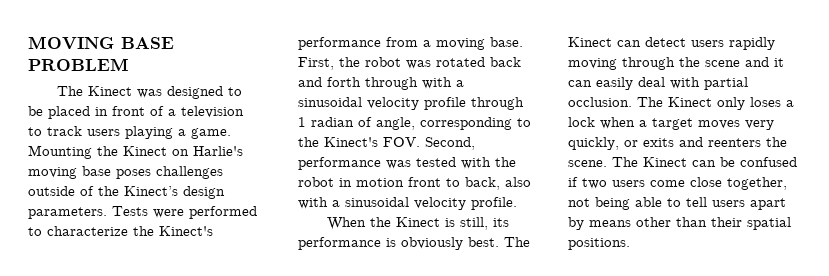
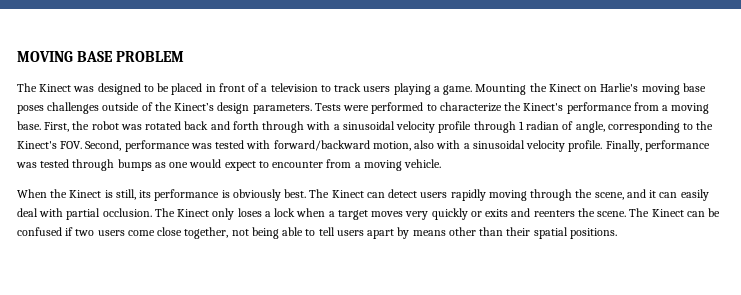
[495,157,516,167] [298,177,500,190] the robot in motion front to back, -> [273,140,411,151] forward/backward motion,
(517, 203) none -> [605,140,710,152] [16,159,442,171] Finally, performance was tested through bumps as one would expect to encounter from a moving vehicle.
[705,60,740,67] scene -> [594,192,624,200] scene,
[568,137,619,150] quickly, -> [431,208,468,220] quickly

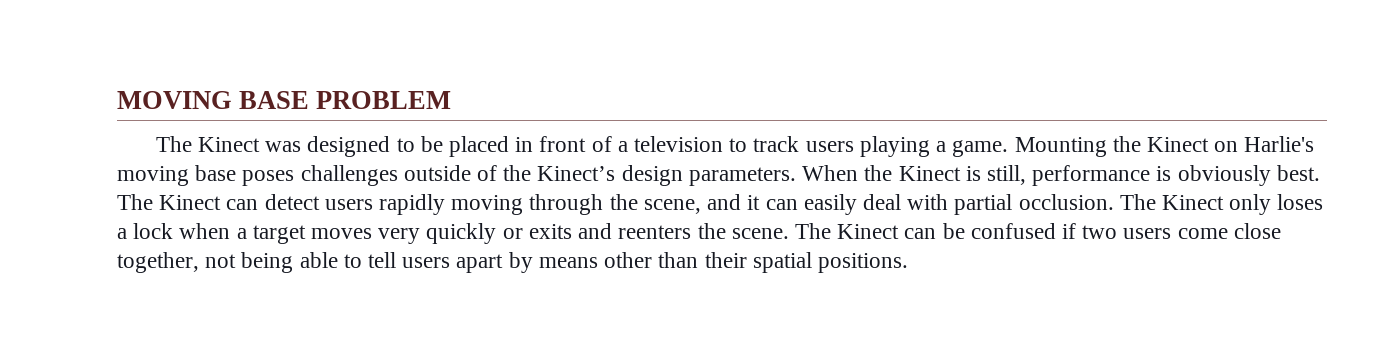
[314,102,710,114] [17,121,714,133] [17,140,710,152] [16,159,442,171] Tests were performed to characterize the Kinect's performance from a moving base. First, the robot was rotated back and forth through with a sinusoidal velocity profile through 1 radian of angle, corresponding to the Kinect's FOV. Second, performance was tested with forward/backward motion, also with a sinusoidal velocity profile. Finally, performance was tested through bumps as one would expect to encounter from a moving vehicle. // -> (796, 176) none
[139,190,152,198] its -> (1026, 175) none

